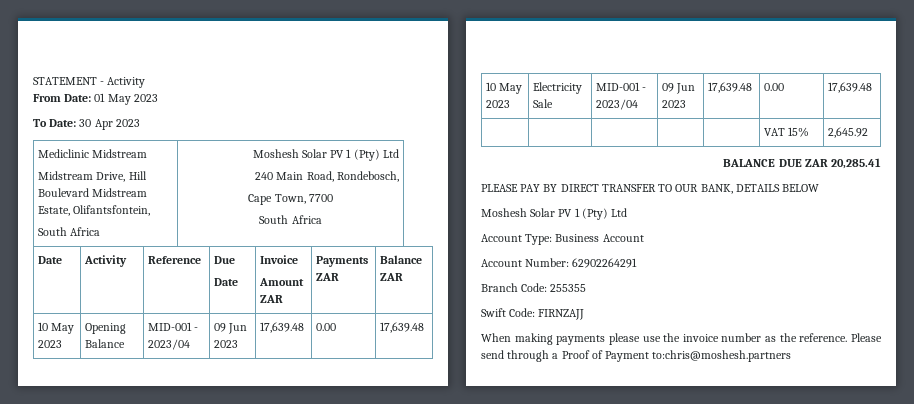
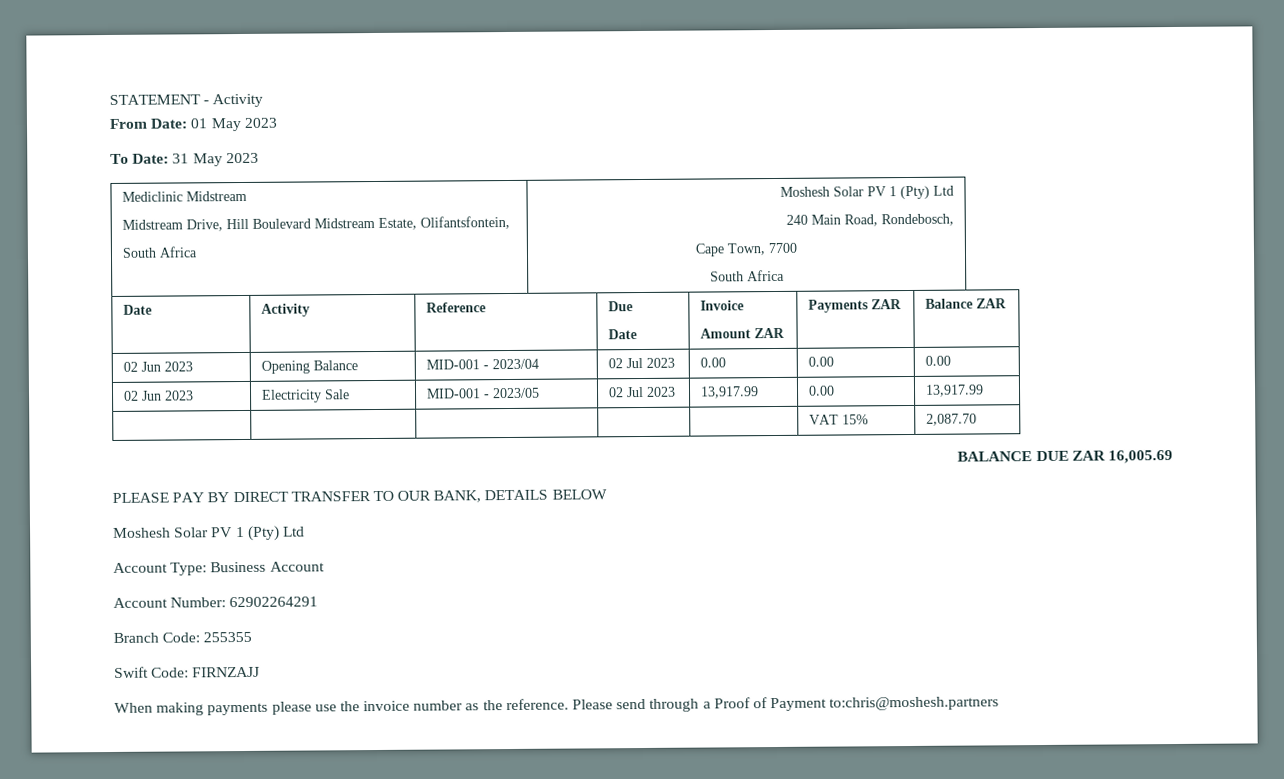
[79,119,113,130] 30 Apr -> [172,153,223,167] 31 May
[38,322,75,334] 10 May -> [122,361,161,372] 02 Jun
[214,323,248,334] [214,340,239,348] [260,322,305,333] [316,323,337,331] [380,322,425,333] [486,82,523,94] 09 Jun 2023 | 17,639.48 | 0.00 | 17,639.48 // 10 May -> [607,357,675,369] [699,357,726,368] [807,356,834,367] [924,355,951,366] [122,390,162,401] 02 Jul 2023 | 0.00 | 0.00 | 0.00 // 02 Jun
[596,99,639,110] [662,83,696,94] [662,100,687,108] [708,82,753,93] [764,83,785,91] [828,82,873,93] 2023/04 | 09 Jun 2023 | 17,639.48 | 0.00 | 17,639.48 -> [491,387,540,399] [607,386,676,398] [699,386,759,399] [807,385,835,396] [924,384,984,397] 2023/05 | 02 Jul 2023 | 13,917.99 | 0.00 | 13,917.99
[828,127,869,138] 2,645.92 -> [925,413,977,426] 2,087.70
[831,158,881,169] 20,285.41 -> [1107,450,1173,464] 16,005.69

